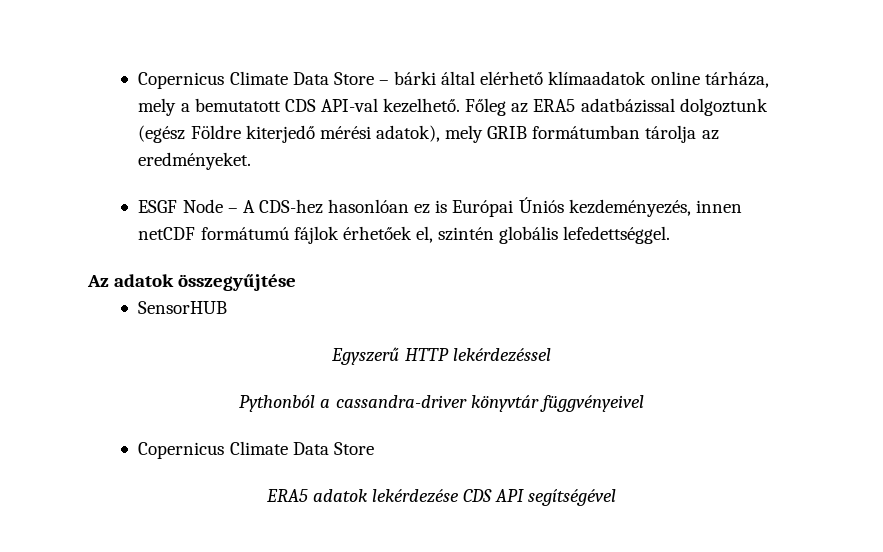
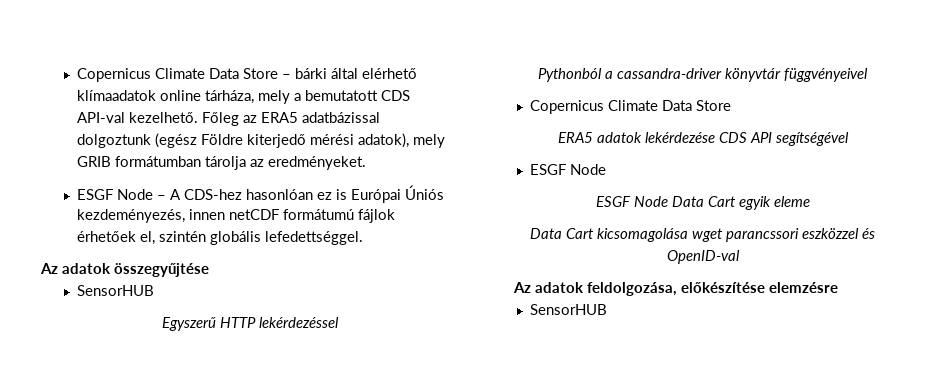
(617, 497) none -> [530,164,607,175] [595,196,810,210] [530,228,875,242] [666,250,740,264] [513,282,839,296] [530,304,608,315] // ESGF Node // ESGF Node Data Cart egyik eleme // Data Cart kicsomagolása wget parancssori eszközzel és OpenID-val // Az adatok feldolgozása, előkészítése elemzésre // SensorHUB

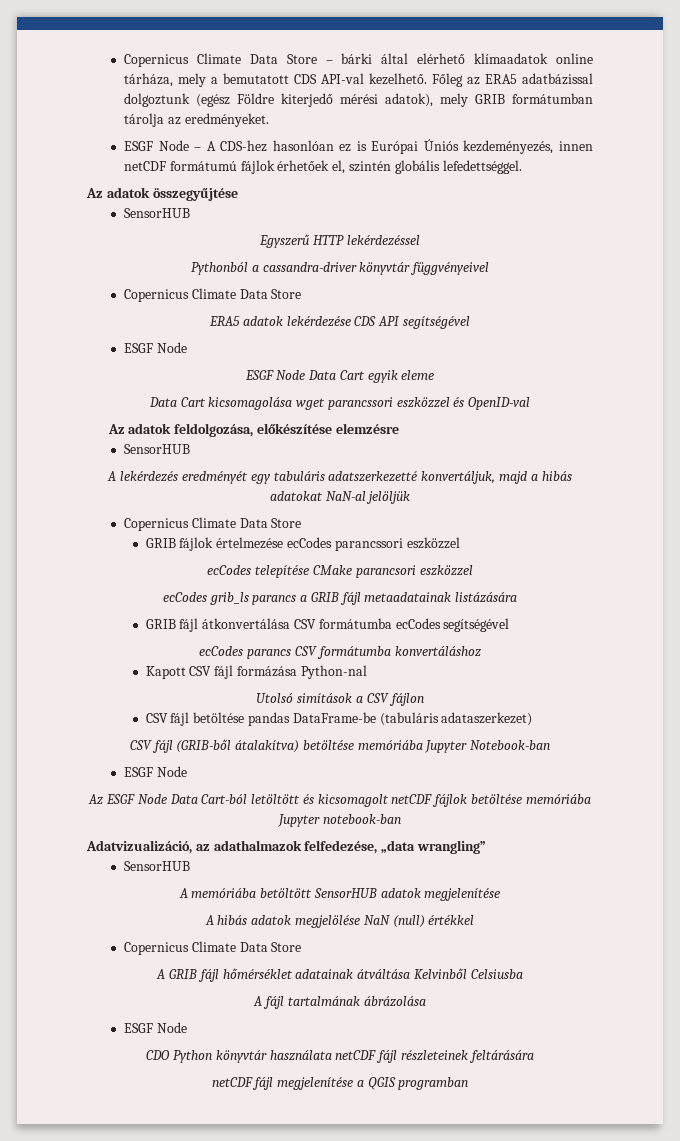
(608, 309) none -> [107,471,572,484] [269,491,411,504] [124,517,302,531] [145,537,460,551] [207,565,473,578] [162,592,518,605] [145,618,510,632] [199,646,481,659] [145,665,367,679] [256,693,424,706] [145,712,533,726] [129,739,551,753] [124,766,187,777] [88,794,591,807] [278,814,401,827] [86,840,486,854] [124,861,191,871] [178,888,501,901] [204,915,475,928] [124,941,302,955] [156,968,523,982] [253,996,426,1009] [124,1022,187,1033] [146,1050,534,1063] [211,1077,469,1090] // A lekérdezés eredményét egy tabuláris adatszerkezetté konvertáljuk, majd a hibás adatokat NaN-al jelöljük // Copernicus Climate Data Store // GRIB fájlok értelmezése ecCodes parancssori eszközzel // ecCodes telepítése CMake parancsori eszközzel // ecCodes grib_ls parancs a GRIB fájl metaadatainak listázására // GRIB fájl átkonvertálása CSV formátumba ecCodes segítségével // ecCodes parancs CSV formátumba konvertáláshoz // Kapott CSV fájl formázása Python-nal // Utolsó simítások a CSV fájlon // CSV fájl betöltése pandas DataFrame-be (tabuláris adataszerkezet) // CSV fájl (GRIB-ből átalakítva) betöltése memóriába Jupyter Notebook-ban // ESGF Node // Az ESGF Node Data Cart-ból letöltött és kicsomagolt netCDF fájlok betöltése memóriába Jupyter notebook-ban // Adatvizualizáció, az adathalmazok felfedezése, „data wrangling” // SensorHUB // A memóriába betöltött SensorHUB adatok megjelenítése // A hibás adatok megjelölése NaN (null) értékkel // Copernicus Climate Data Store // A GRIB fájl hőmérséklet adatainak átváltása Kelvinből Celsiusba // A fájl tartalmának ábrázolása // ESGF Node // CDO Python könyvtár használata netCDF fájl részleteinek feltárására // netCDF fájl megjelenítése a QGIS programban

